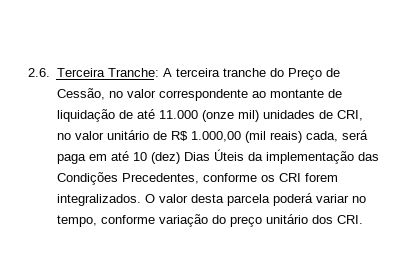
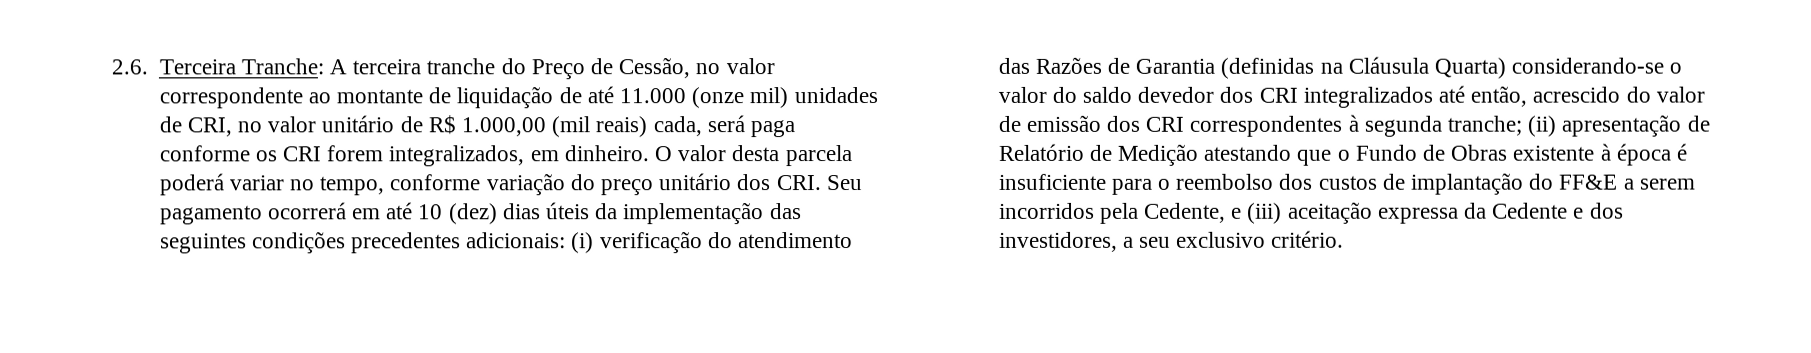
[88,149,379,164] [56,172,199,185] em até 10 (dez) Dias Úteis da implementação das Condições Precedentes, -> (796, 129) none
[56,194,141,206] integralizados. -> [388,145,649,167] integralizados, em dinheiro.
(363, 219) none -> [825,175,863,191] [159,202,802,225] [159,231,853,254] [997,56,1683,79] [997,85,1705,108] [997,114,1710,137] [997,143,1688,166] [997,172,1696,195] [998,201,1624,224] [998,230,1345,252] Seu pagamento ocorrerá em até 10 (dez) dias úteis da implementação das seguintes condições precedentes adicionais: (i) verificação do atendimento das Razões de Garantia (definidas na Cláusula Quarta) considerando-se o valor do saldo devedor dos CRI integralizados até então, acrescido do valor de emissão dos CRI correspondentes à segunda tranche; (ii) apresentação de Relatório de Medição atestando que o Fundo de Obras existente à época é insuficiente para o reembolso dos custos de implantação do FF&E a serem incorridos pela Cedente, e (iii) aceitação expressa da Cedente e dos investidores, a seu exclusivo critério.

